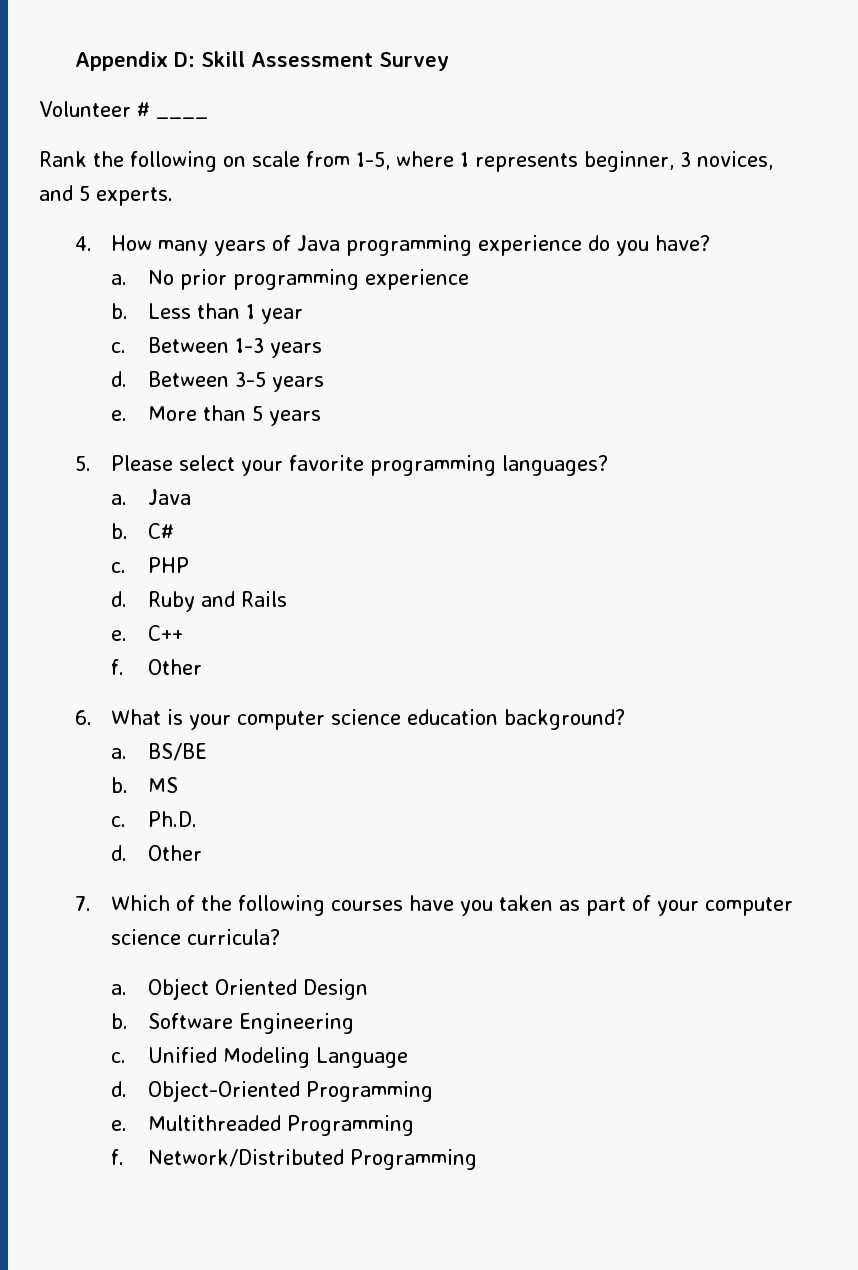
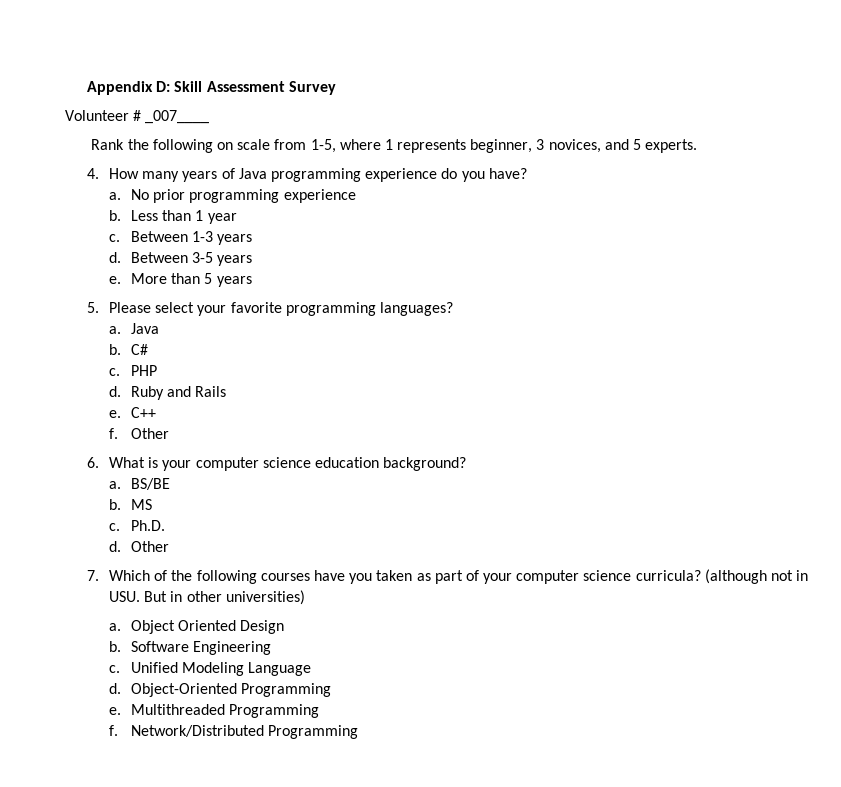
[155,117,208,119] ____ -> [145,110,210,124] _007____
(281, 937) none -> [704,569,809,584] [109,590,305,605] (although not in USU. But in other universities)

